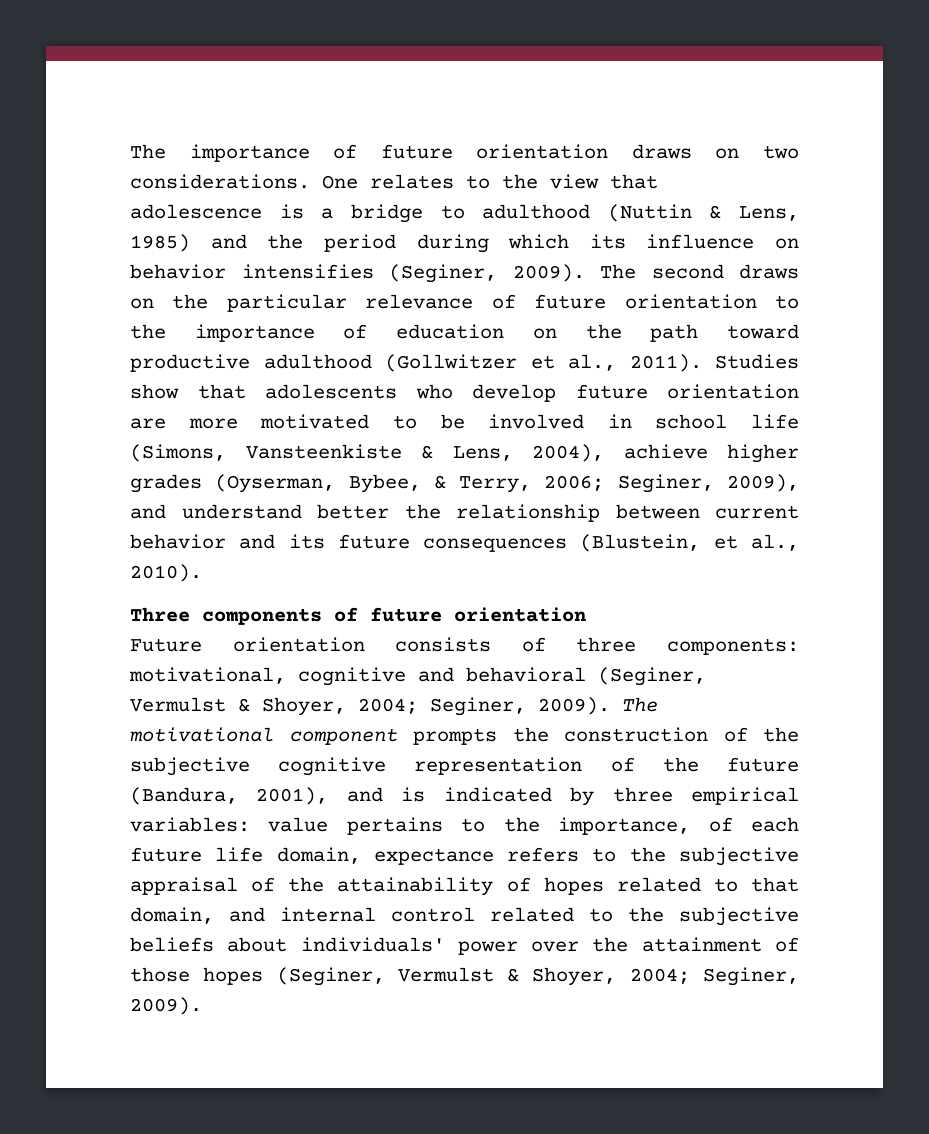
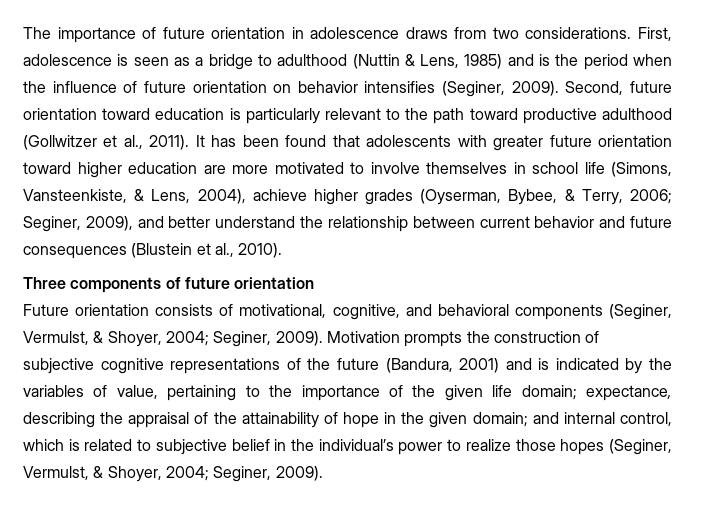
[631,144,799,159] [130,174,658,189] [130,204,304,219] draws on two considerations. One relates to the view that adolescence is -> [291,27,672,41] [23,54,190,66] in adolescence draws from two considerations. First, adolescence is seen as
(247, 241) none -> [539,54,551,66] is
[416,234,755,253] during which its influence -> [633,54,672,66] [23,81,267,93] when the influence of future orientation
[600,264,799,279] [130,294,800,312] [130,324,557,342] The second draws on the particular relevance of future orientation to the importance of education on -> [565,81,672,95] [23,108,401,124] Second, future orientation toward education is particularly relevant to
[715,354,799,369] [130,384,799,402] Studies show that adolescents who develop future orientation -> [195,135,672,151] [23,162,197,178] It has been found that adolescents with greater future orientation toward higher education
[440,414,585,429] be involved -> [370,162,507,174] involve themselves
[245,444,402,459] Vansteenkiste -> [23,189,127,203] Vansteenkiste,
[181,504,389,519] understand better -> [168,216,296,228] better understand
[288,534,325,549] its -> (626, 222) none
[580,534,701,552] (Blustein, -> [131,243,193,258] (Blustein
[576,637,799,655] [129,667,706,686] [130,697,658,716] [130,727,398,745] three components: motivational, cognitive and behavioral (Seginer, Vermulst & Shoyer, 2004; Seginer, 2009). The motivational component -> [239,304,672,320] [23,331,400,347] motivational, cognitive, and behavioral components (Seginer, Vermulst, & Shoyer, 2004; Seginer, 2009). Motivation
[763,727,799,742] the -> (600, 337) none
[414,757,583,775] representation -> [170,358,281,374] representations
[256,787,329,805] 2001), -> [459,358,500,373] 2001)
[612,787,800,805] [130,817,800,835] [130,847,799,866] three empirical variables: value pertains to the importance, of each future life domain, expectance refers to the subjective -> [649,358,672,370] [23,385,672,401] [23,412,124,428] the variables of value, pertaining to the importance of the given life domain; expectance, describing the
[543,877,799,895] [130,907,799,926] [130,937,799,955] hopes related to that domain, and internal control related to the subjective beliefs about individuals' power over the attainment of -> [343,412,672,428] [23,439,511,455] hope in the given domain; and internal control, which is related to subjective belief in the individual’s power to realize
[397,967,494,982] Vermulst -> [23,466,89,480] Vermulst,

